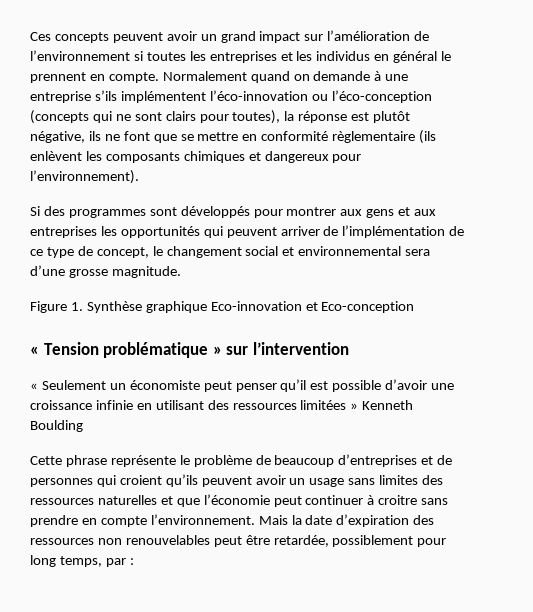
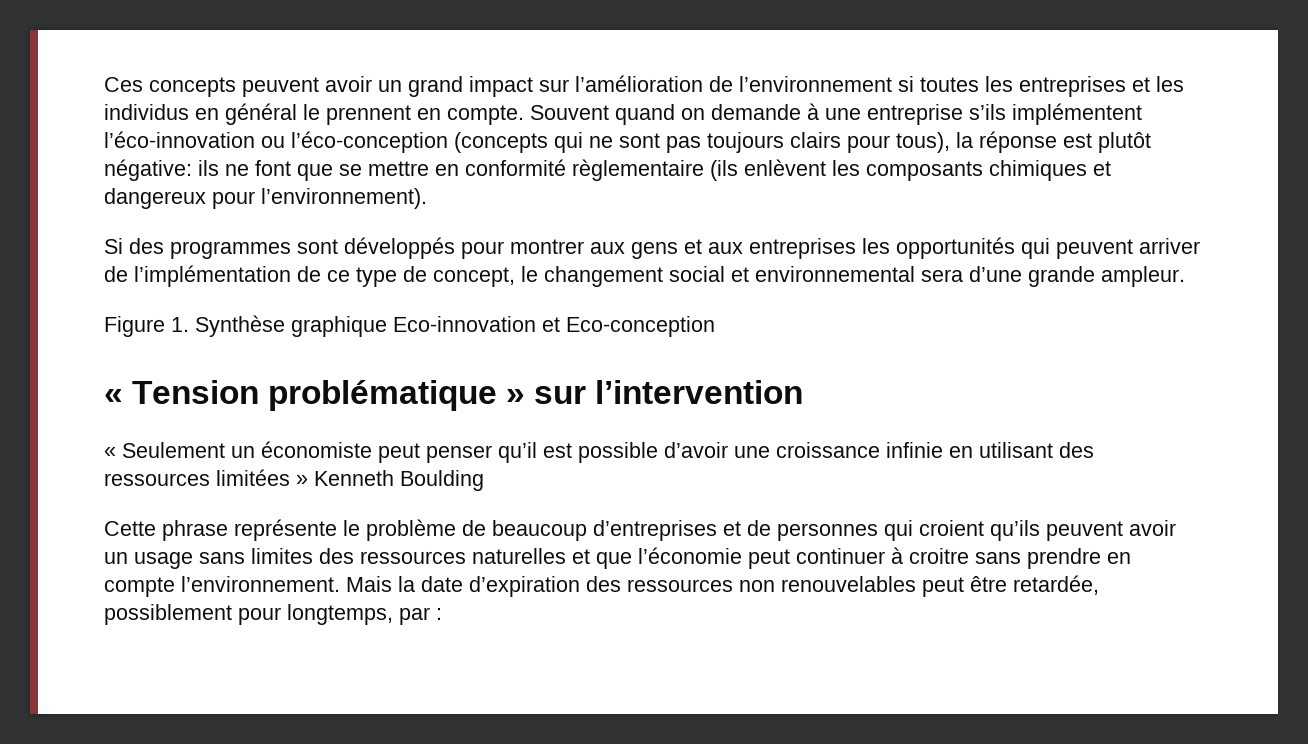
[162,71,247,81] Normalement -> [530,105,609,120] Souvent
(162, 116) none -> [666,132,784,153] pas toujours
[232,110,281,124] toutes), -> [896,132,950,153] tous),
[30,131,85,143] négative, -> [104,159,192,181] négative:
[68,266,181,278] grosse magnitude. -> [1028,266,1185,287] grande ampleur.
[30,555,102,567] long temps, -> [287,604,393,625] longtemps,

